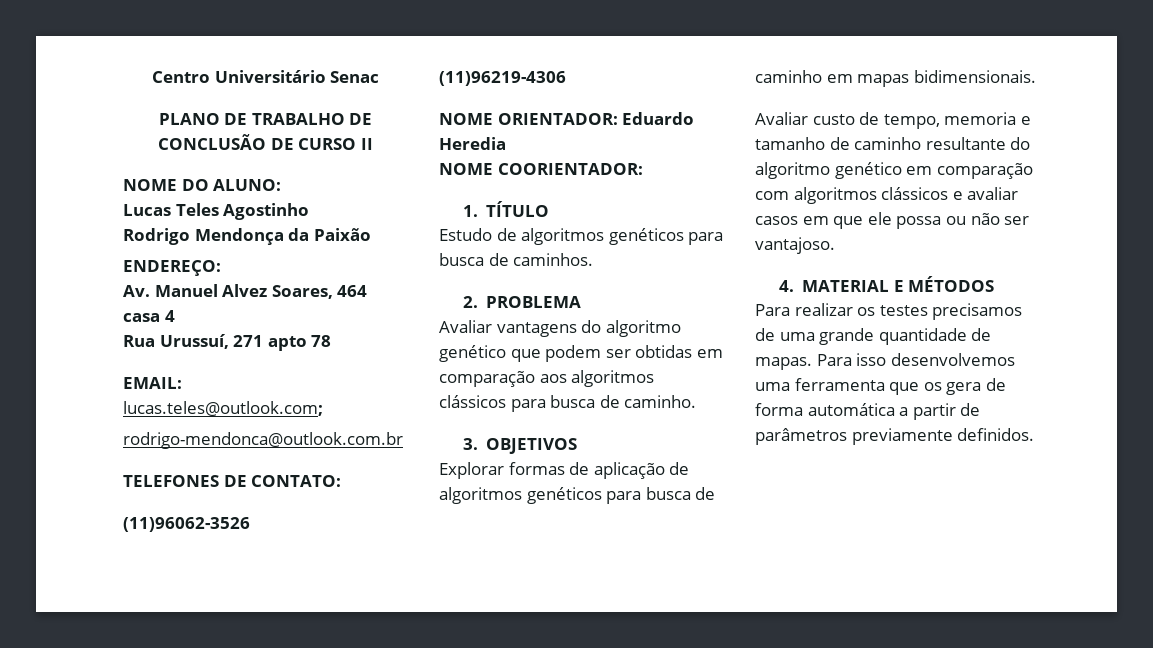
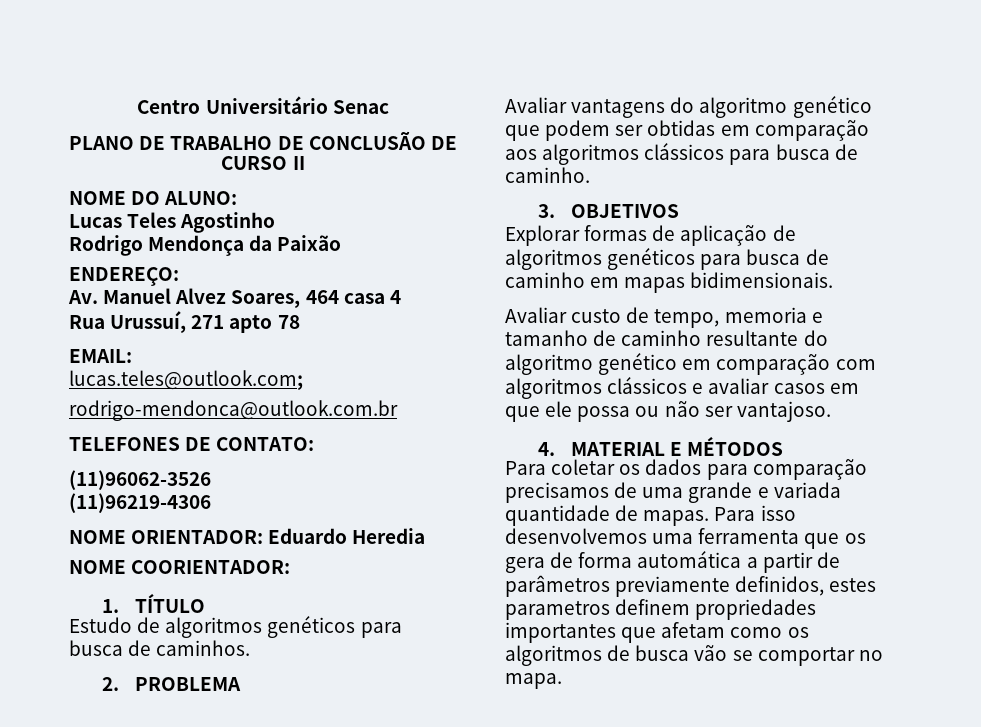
[794,303,928,316] realizar os testes -> [551,459,867,480] coletar os dados para comparação
(875, 336) none -> [757,482,841,498] e variada
[957,428,1035,441] definidos. -> [735,576,877,596] [505,599,817,620] [505,622,809,643] [505,645,883,666] [505,673,562,689] definidos, estes parametros definem propriedades importantes que afetam como os algoritmos de busca vão se comportar no mapa.

